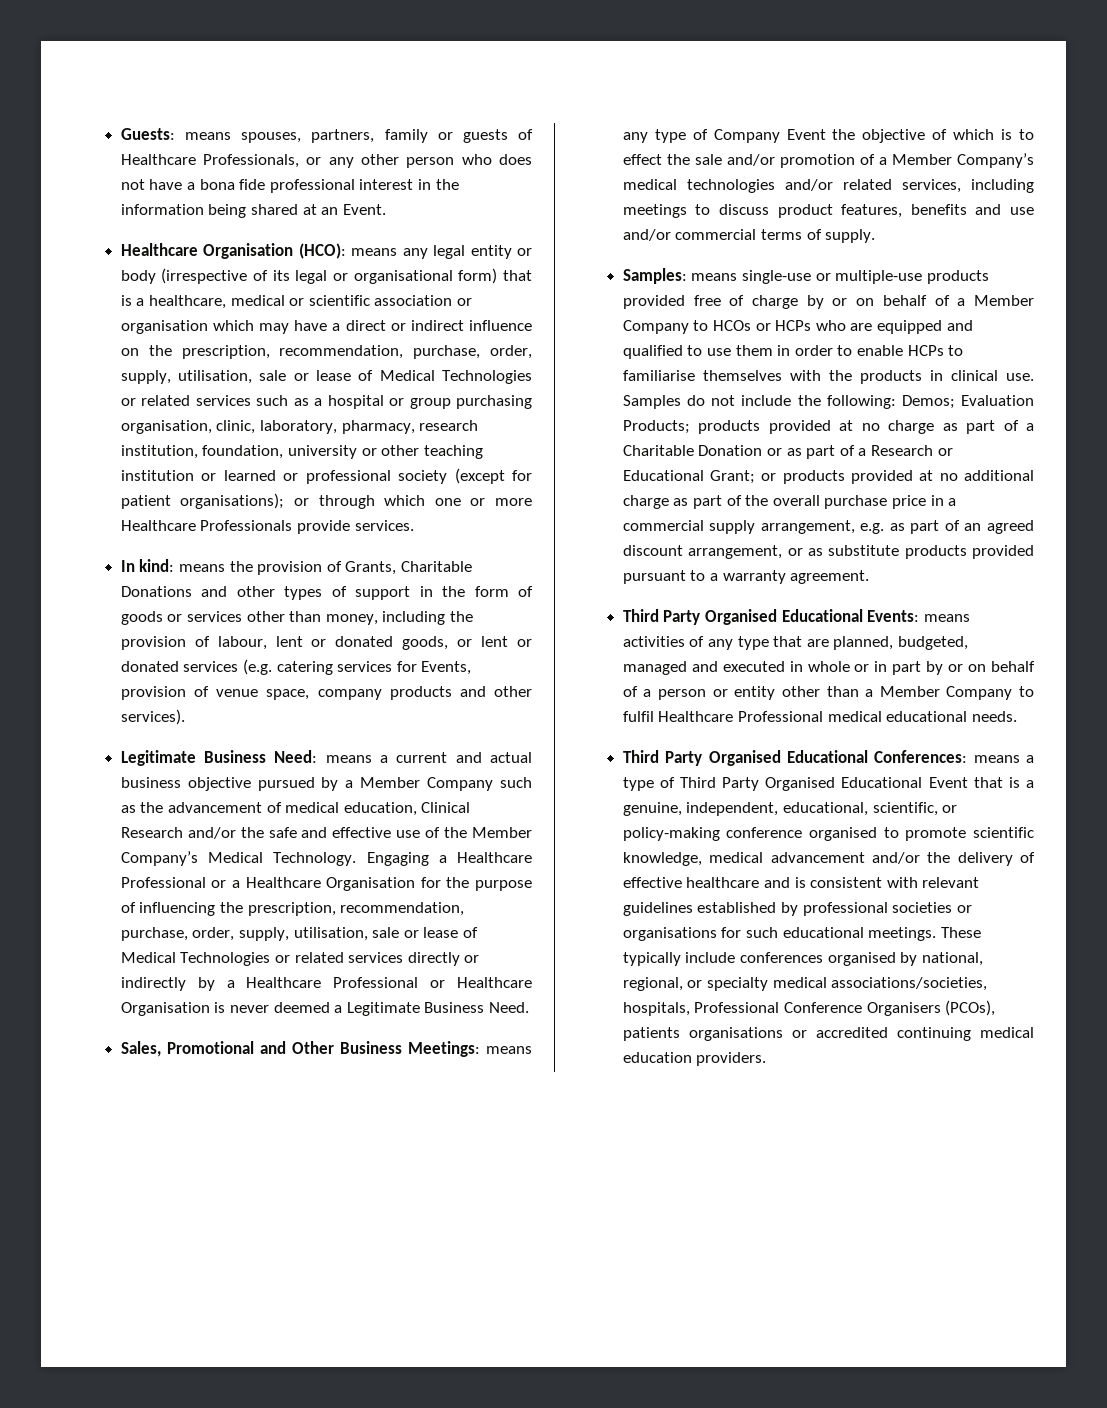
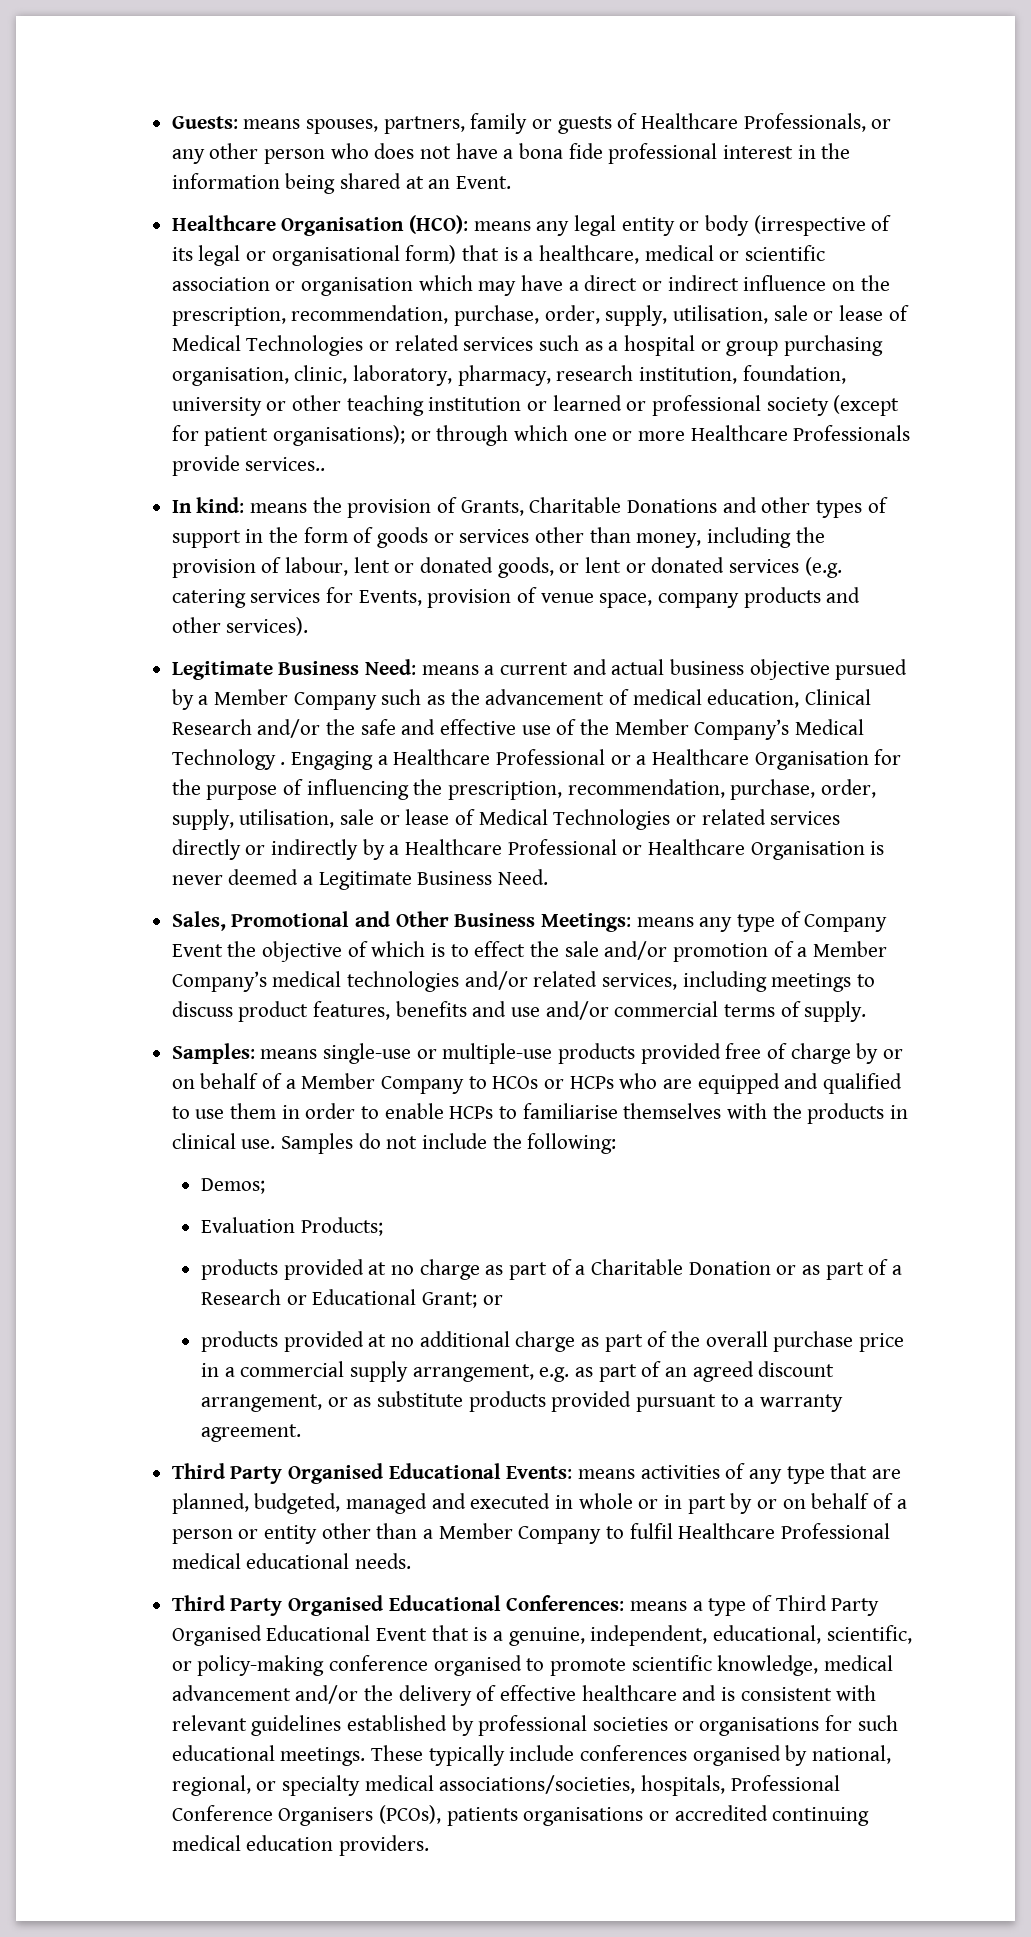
[354,520,414,531] services. -> [245,457,326,471] services..
[273,852,357,866] Technology. -> [171,749,286,770] Technology .
(896, 402) none -> (617, 1143) //
(955, 402) none -> (265, 1186) //
(690, 427) none -> (383, 1226) //
(777, 477) none -> (503, 1300) //

